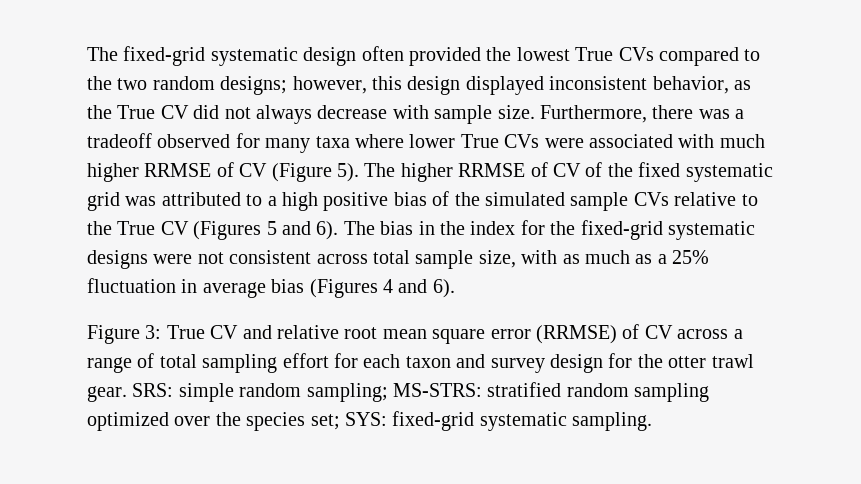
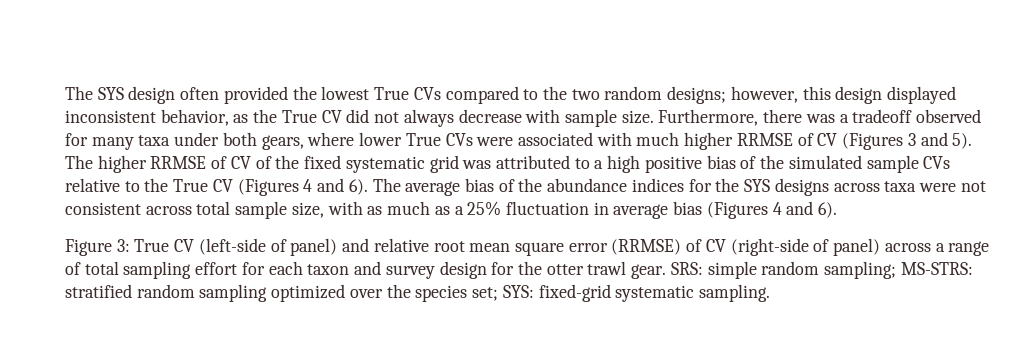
[87,46,298,66] The fixed-grid systematic -> [65,86,124,100] The SYS
(350, 142) none -> [174,132,304,150] under both gears,
[271,163,332,182] (Figure -> [842,132,948,150] (Figures 3 and
[266,221,277,235] 5 -> [303,179,313,192] 4
[380,220,755,240] [87,250,148,269] bias in the index for the fixed-grid systematic designs -> [405,178,917,196] average bias of the abundance indices for the SYS designs across taxa
(239, 332) none -> [198,238,338,256] (left-side of panel)
(673, 332) none -> [730,238,881,256] (right-side of panel)

